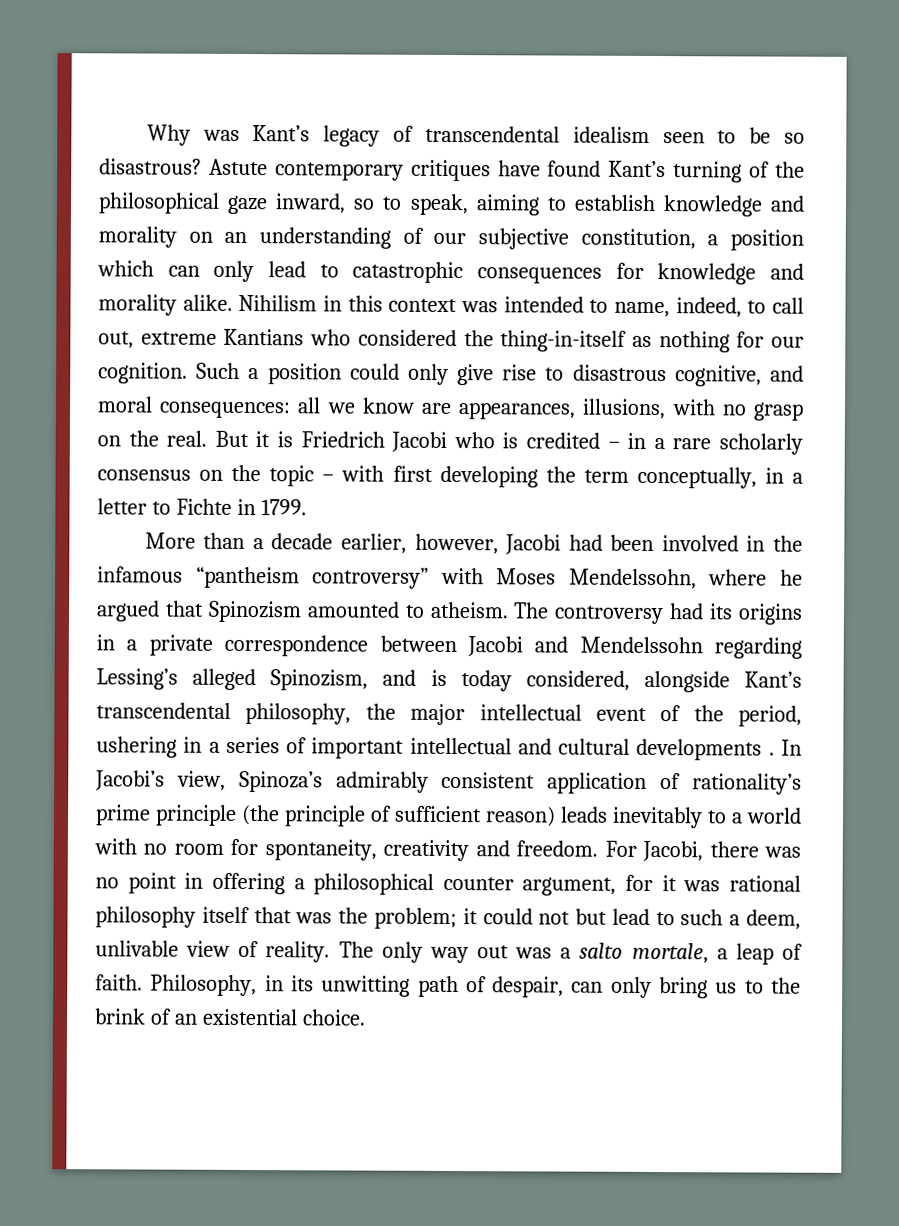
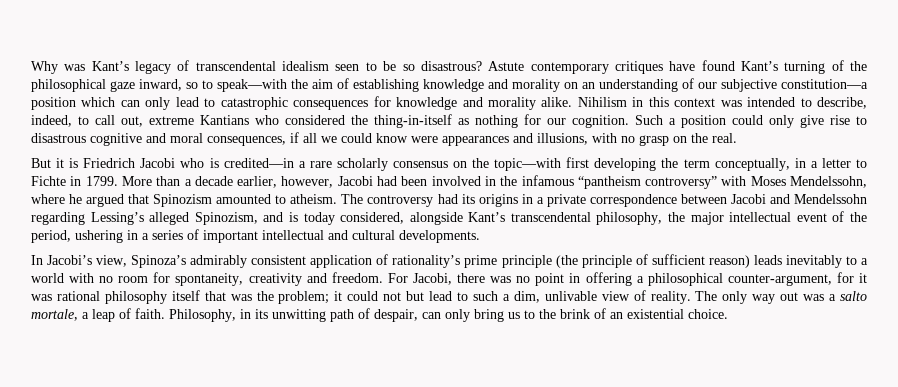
[409,193,656,216] speak, aiming to establish -> [217,78,419,92] speak—with the aim of establishing
[580,228,719,250] constitution, a -> [781,79,868,89] constitution—a
[614,301,670,318] name, -> [817,97,868,109] describe,
[674,365,762,387] cognitive, -> [90,133,142,146] cognitive
[159,397,577,420] consequences: all we know are appearances, -> [207,132,533,146] consequences, if all we could know were appearances and
(208, 438) none -> (737, 138) //
[526,432,647,449] credited – in -> [223,158,294,168] credited—in
[269,465,385,487] topic – with -> [494,158,562,171] topic—with
(307, 507) // -> (118, 181) none
[636,738,775,761] developments . -> [399,230,480,243] developments. //
[442,876,617,896] counter argument, -> [727,274,832,286] counter-argument,
[746,909,802,930] deem, -> [513,291,540,303] dim,

